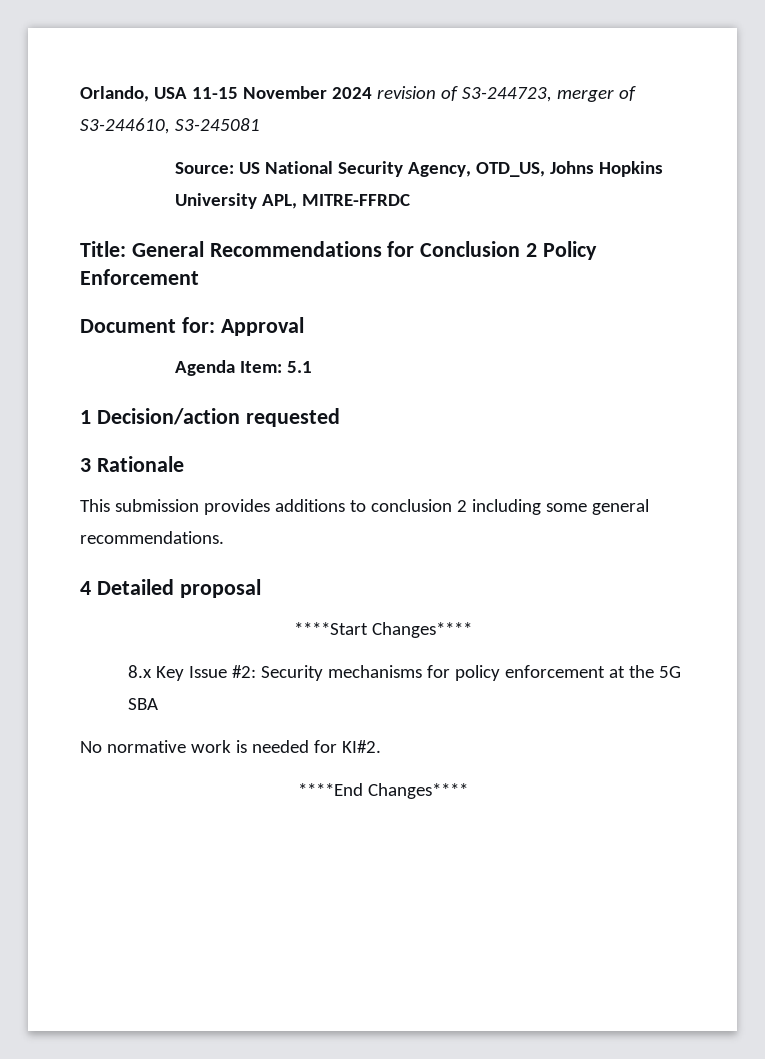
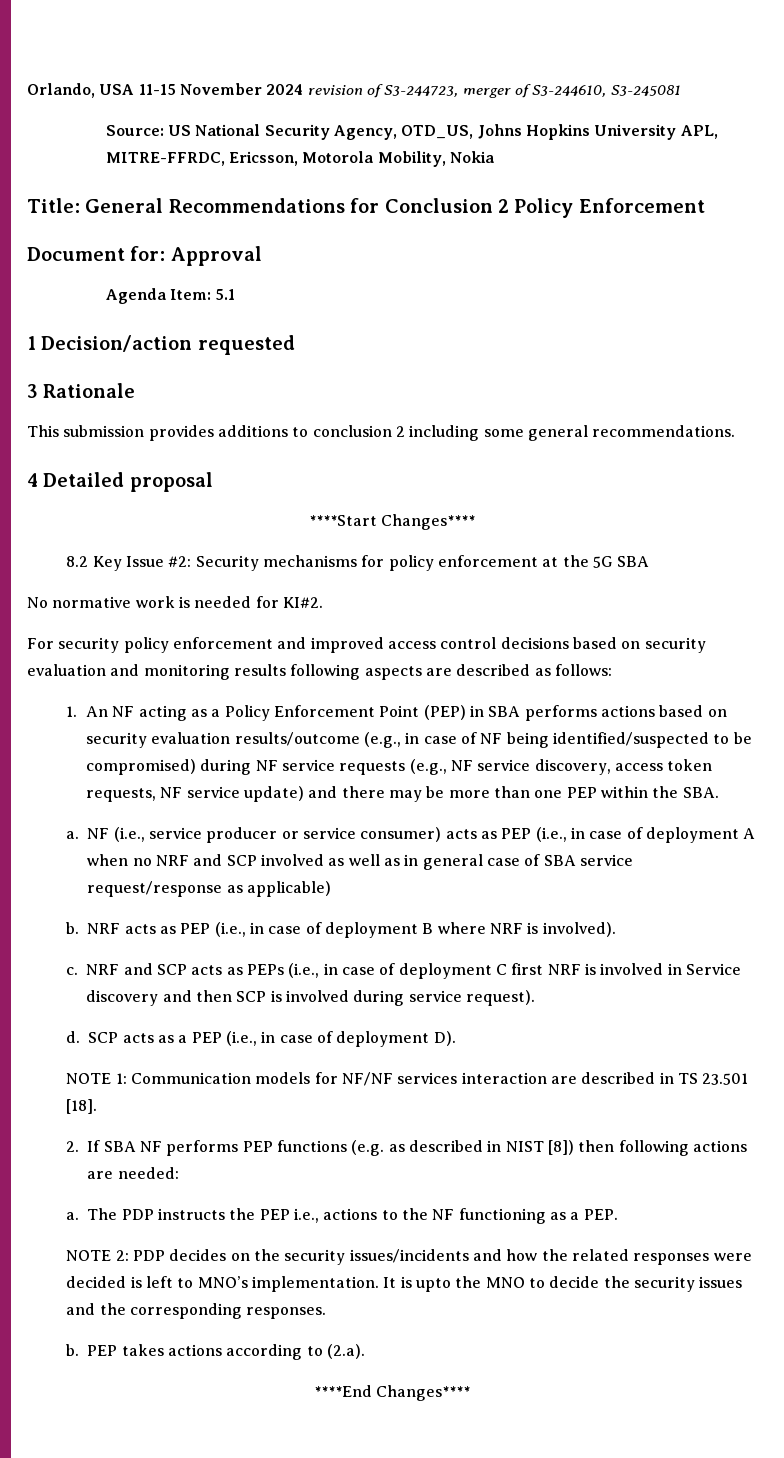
[302,194,411,206] MITRE-FFRDC -> [105,151,496,167] MITRE-FFRDC, Ericsson, Motorola Mobility, Nokia
[127,665,152,678] 8.x -> [66,556,89,567] 8.2
(381, 746) none -> [27,637,706,653] [27,664,612,680] [66,705,727,721] [86,732,752,748] [86,759,713,775] [86,786,719,802] [66,827,756,843] [87,854,633,870] [87,881,332,897] [66,922,616,938] [66,963,741,979] [86,990,535,1006] [66,1031,456,1047] [66,1072,749,1086] [66,1099,98,1114] [66,1140,747,1156] [87,1167,179,1179] [66,1208,618,1224] [66,1249,752,1265] [66,1276,743,1292] [66,1303,327,1319] [66,1344,365,1360] // For security policy enforcement and improved access control decisions based on security evaluation and monitoring results following aspects are described as follows: // 1. An NF acting as a Policy Enforcement Point (PEP) in SBA performs actions based on security evaluation results/outcome (e.g., in case of NF being identified/suspected to be compromised) during NF service requests (e.g., NF service discovery, access token requests, NF service update) and there may be more than one PEP within the SBA. // a. NF (i.e., service producer or service consumer) acts as PEP (i.e., in case of deployment A when no NRF and SCP involved as well as in general case of SBA service request/response as applicable) // b. NRF acts as PEP (i.e., in case of deployment B where NRF is involved). // c. NRF and SCP acts as PEPs (i.e., in case of deployment C first NRF is involved in Service discovery and then SCP is involved during service request). // d. SCP acts as a PEP (i.e., in case of deployment D). // NOTE 1: Communication models for NF/NF services interaction are described in TS 23.501 [18]. // 2. If SBA NF performs PEP functions (e.g. as described in NIST [8]) then following actions are needed: // a. The PDP instructs the PEP i.e., actions to the NF functioning as a PEP. // NOTE 2: PDP decides on the security issues/incidents and how the related responses were decided is left to MNO’s implementation. It is upto the MNO to decide the security issues and the corresponding responses. // b. PEP takes actions according to (2.a).

